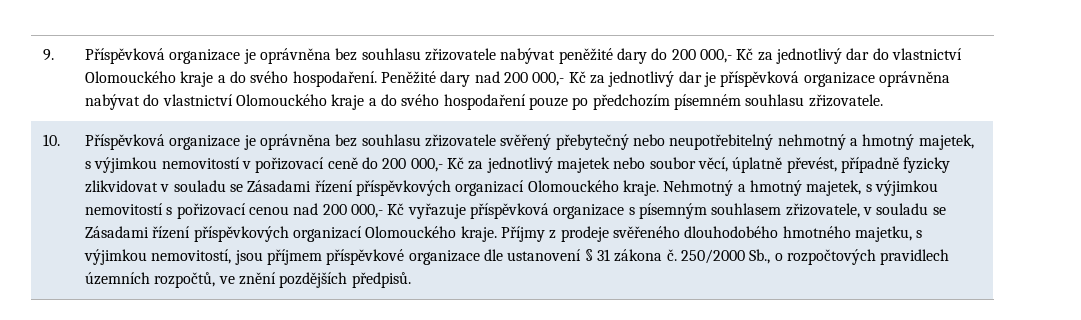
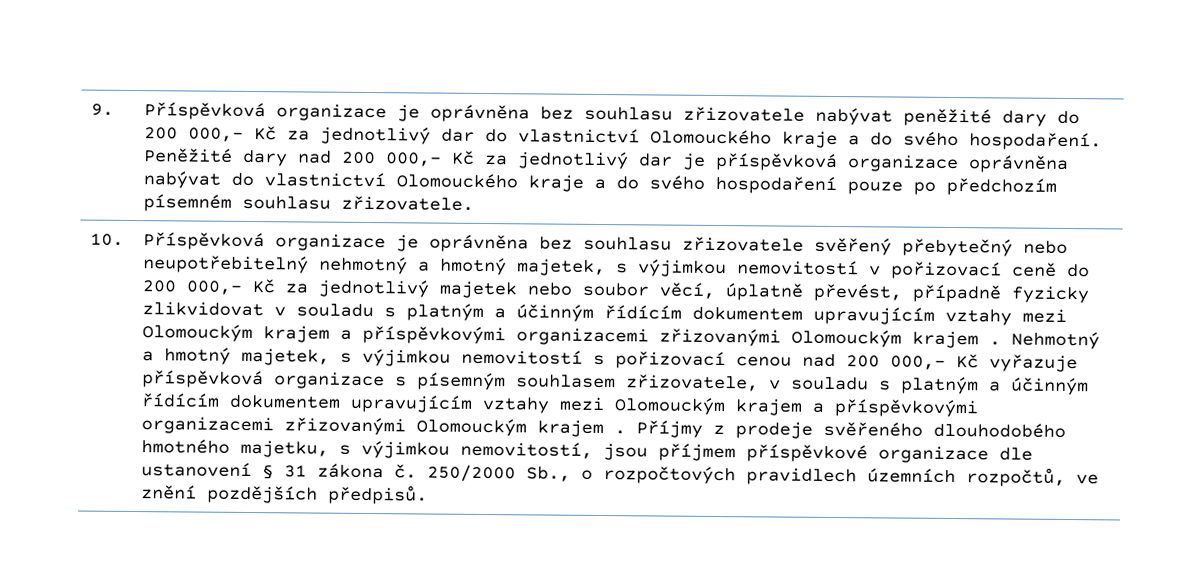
[230,180,659,196] se Zásadami řízení příspěvkových organizací Olomouckého kraje. -> [383,303,1067,326] [141,324,1001,349] s platným a účinným řídícím dokumentem upravujícím vztahy mezi Olomouckým krajem a příspěvkovými organizacemi zřizovanými Olomouckým krajem .
[932,207,946,215] [85,226,497,242] se Zásadami řízení příspěvkových organizací Olomouckého kraje. -> [878,376,1089,396] [140,393,978,418] [140,416,626,438] s platným a účinným řídícím dokumentem upravujícím vztahy mezi Olomouckým krajem a příspěvkovými organizacemi zřizovanými Olomouckým krajem .

